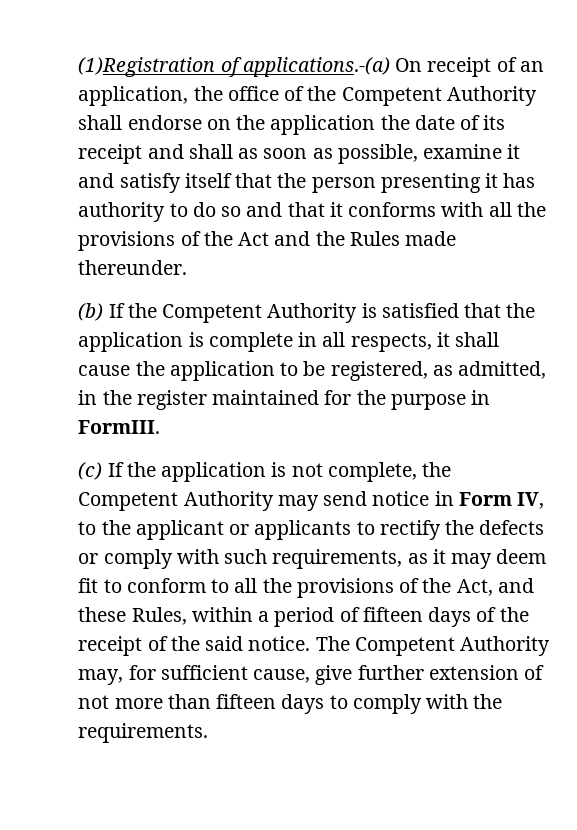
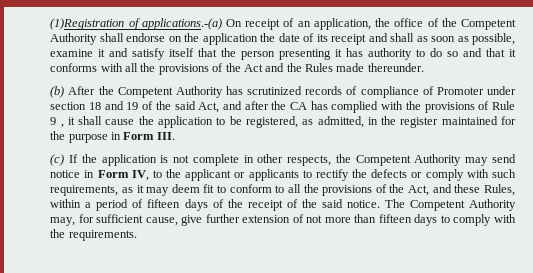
[108,303,536,323] [78,332,432,352] If the Competent Authority is satisfied that the application is complete in all respects, -> [68,86,517,98] [50,101,516,113] [50,117,64,128] After the Competent Authority has scrutinized records of compliance of Promoter under section 18 and 19 of the said Act, and after the CA has complied with the provisions of Rule 9 ,
[78,420,161,434] FormIII. -> [123,132,175,140] Form III.
[327,462,417,482] complete, -> [192,154,332,166] complete in other respects,

